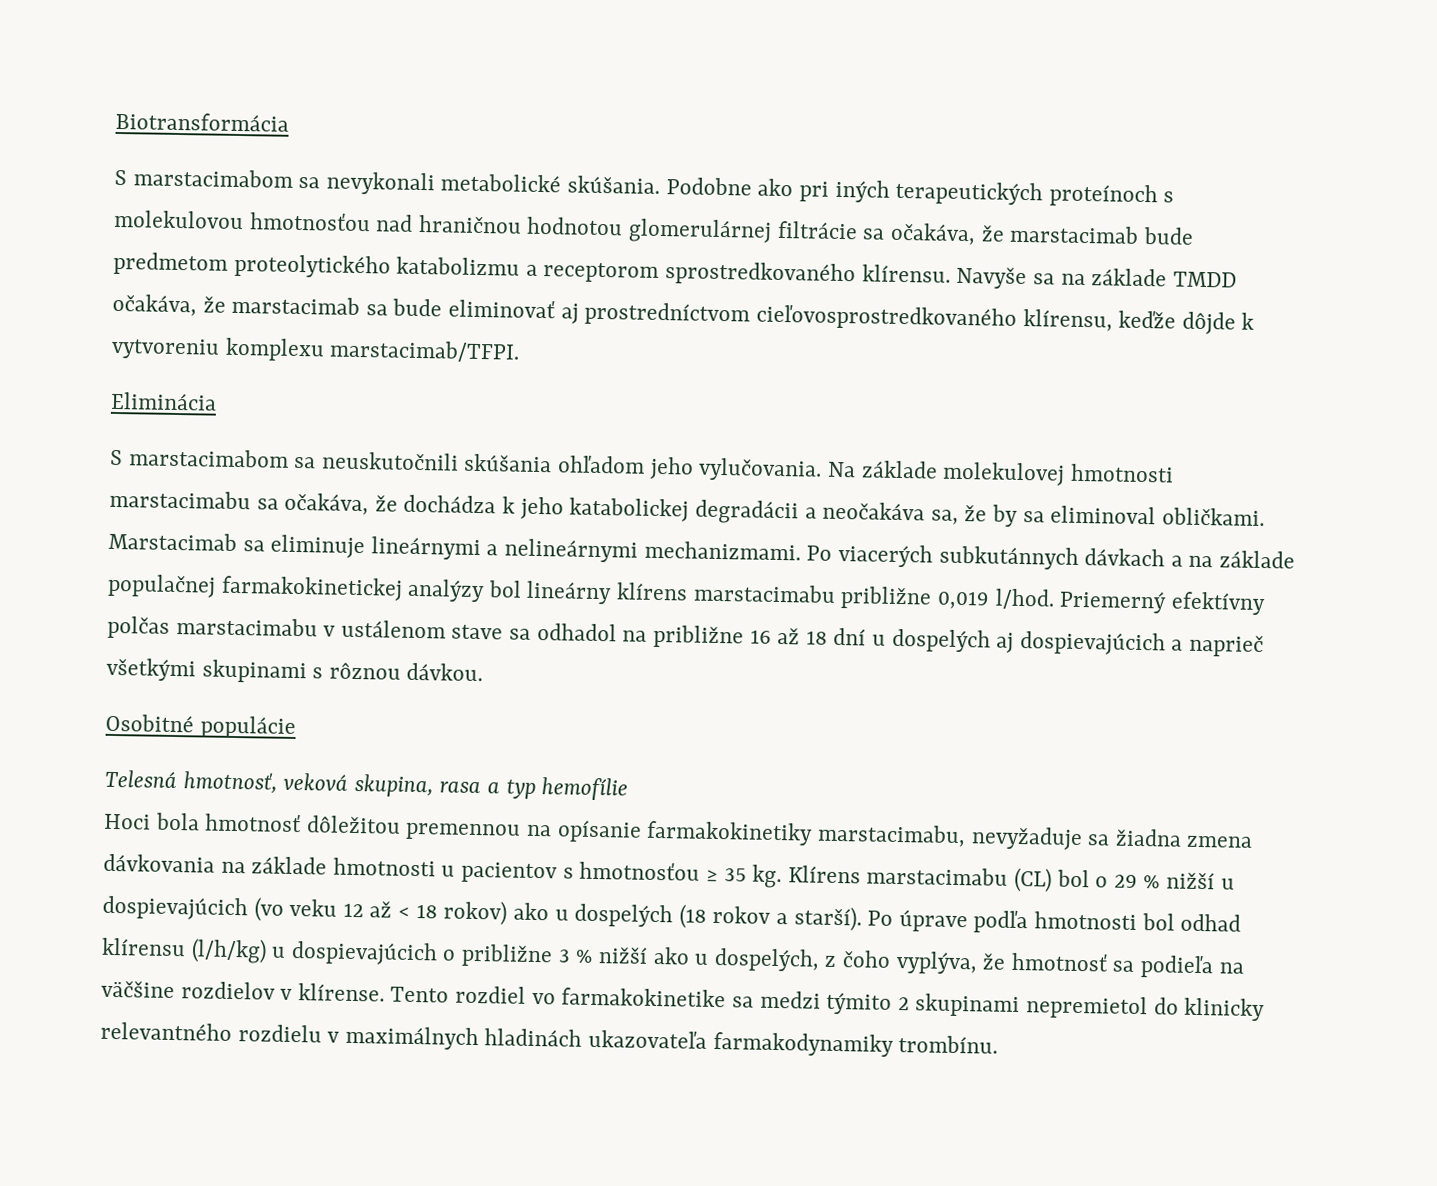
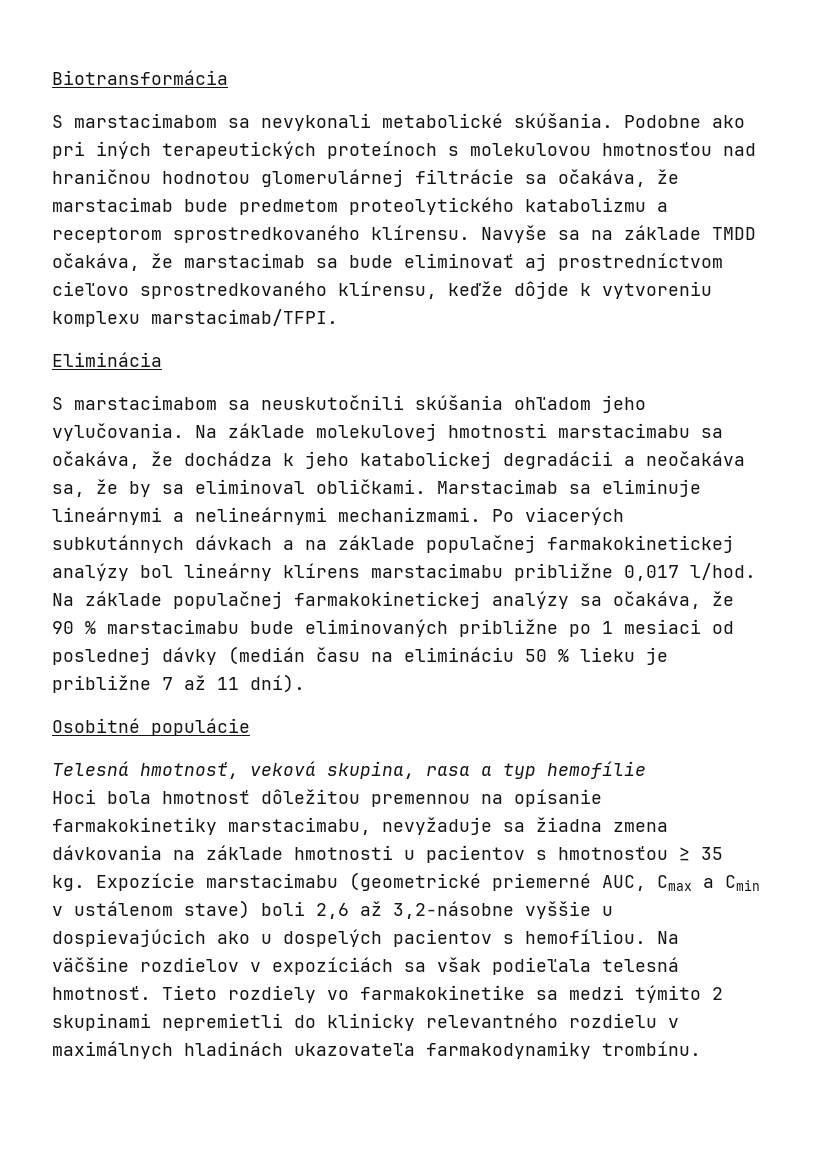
[755,303,1017,331] cieľovosprostredkovaného -> [52,281,327,299] cieľovo sprostredkovaného
[936,588,1266,616] [107,615,1265,658] [106,657,484,684] 0,019 l/hod. Priemerný efektívny polčas marstacimabu v ustálenom stave sa odhadol na približne 16 až 18 dní u dospelých aj dospievajúcich a naprieč všetkými skupinami s rôznou dávkou. -> [624,563,756,581] [52,591,734,609] [52,619,734,637] [52,646,668,665] [52,674,305,693] 0,017 l/hod. Na základe populačnej farmakokinetickej analýzy sa očakáva, že 90 % marstacimabu bude eliminovaných približne po 1 mesiaci od poslednej dávky (medián času na elimináciu 50 % lieku je približne 7 až 11 dní).
[787,865,1235,893] [102,895,1242,934] [101,937,1244,979] [101,979,527,1004] Klírens marstacimabu (CL) bol o 29 % nižší u dospievajúcich (vo veku 12 až < 18 rokov) ako u dospelých (18 rokov a starší). Po úprave podľa hmotnosti bol odhad klírensu (l/h/kg) u dospievajúcich o približne 3 % nižší ako u dospelých, z čoho vyplýva, že hmotnosť sa podieľa na väčšine rozdielov v klírense. Tento rozdiel -> [96,872,760,891] [52,900,613,919] [52,929,679,947] [52,957,679,975] [52,985,316,1003] Expozície marstacimabu (geometrické priemerné AUC, Cmax a Cmin v ustálenom stave) boli 2,6 až 3,2-násobne vyššie u dospievajúcich ako u dospelých pacientov s hemofíliou. Na väčšine rozdielov v expozíciách sa však podieľala telesná hmotnosť. Tieto rozdiely
[1025,995,1148,1020] nepremietol -> [162,1013,283,1031] nepremietli

